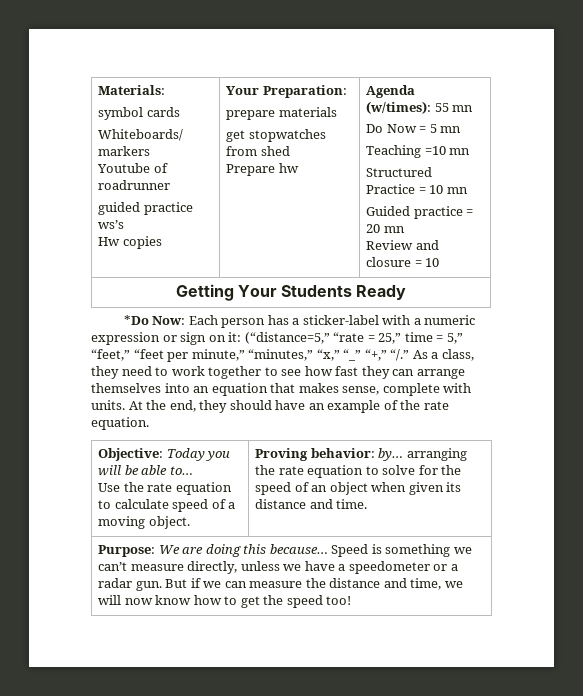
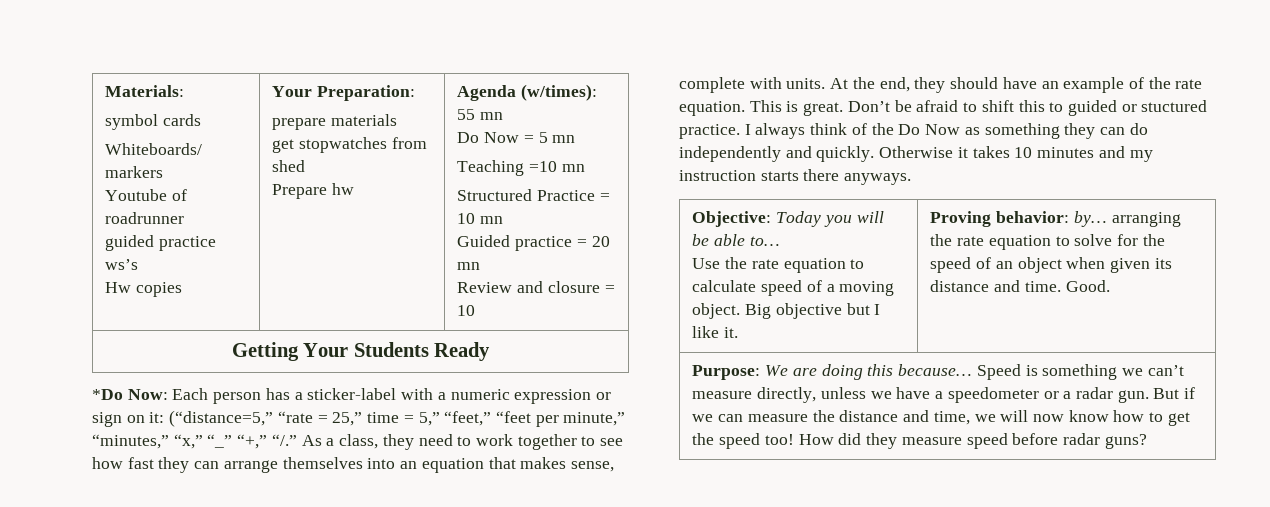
(149, 423) none -> [749,100,1208,116] [679,123,1148,139] [679,146,1153,162] [679,169,912,185] This is great. Don’t be afraid to shift this to guided or stuctured practice. I always think of the Do Now as something they can do independently and quickly. Otherwise it takes 10 minutes and my instruction starts there anyways.
(190, 522) none -> [745,303,881,319] [692,326,739,338] Big objective but I like it.
(368, 504) none -> [1065,280,1110,292] Good.
(352, 600) none -> [798,433,1147,449] How did they measure speed before radar guns?

